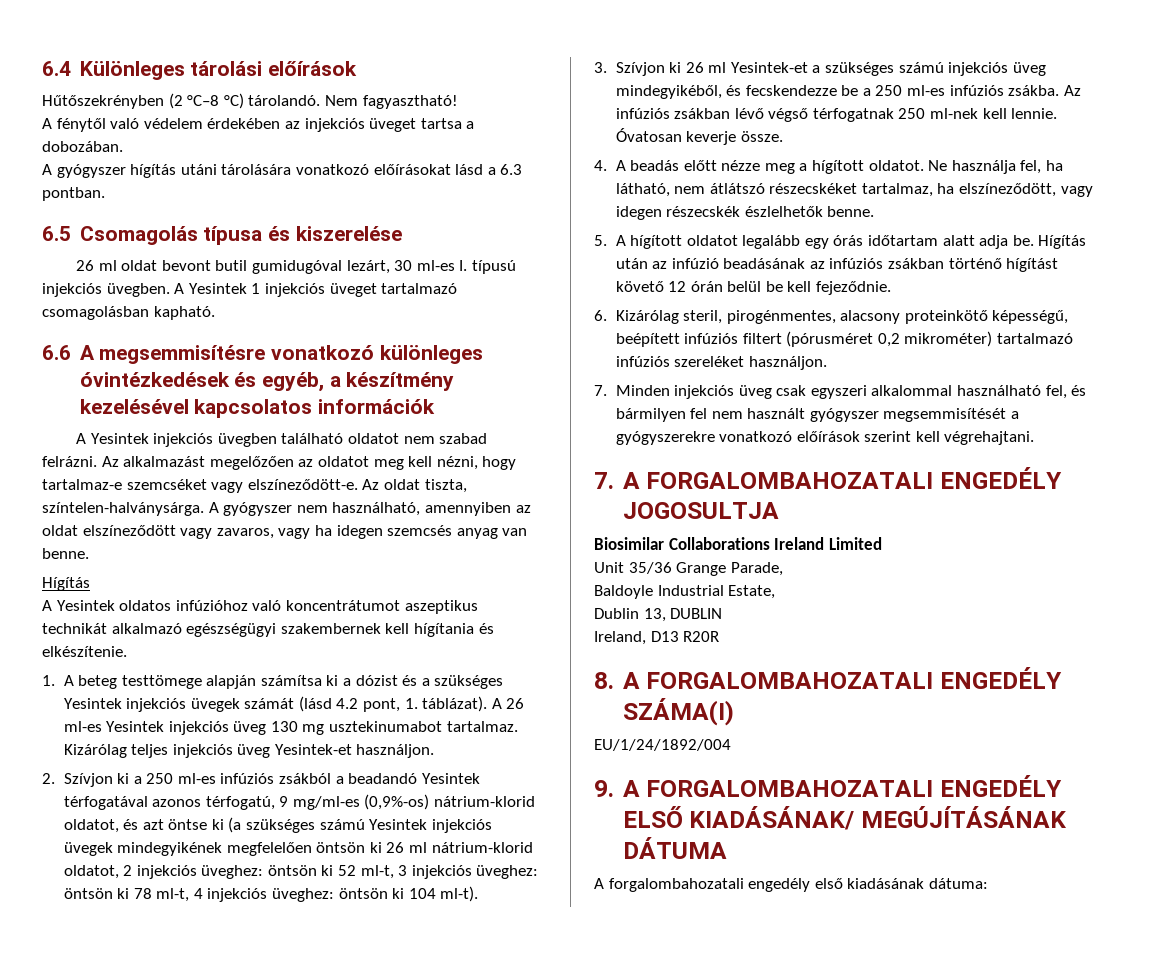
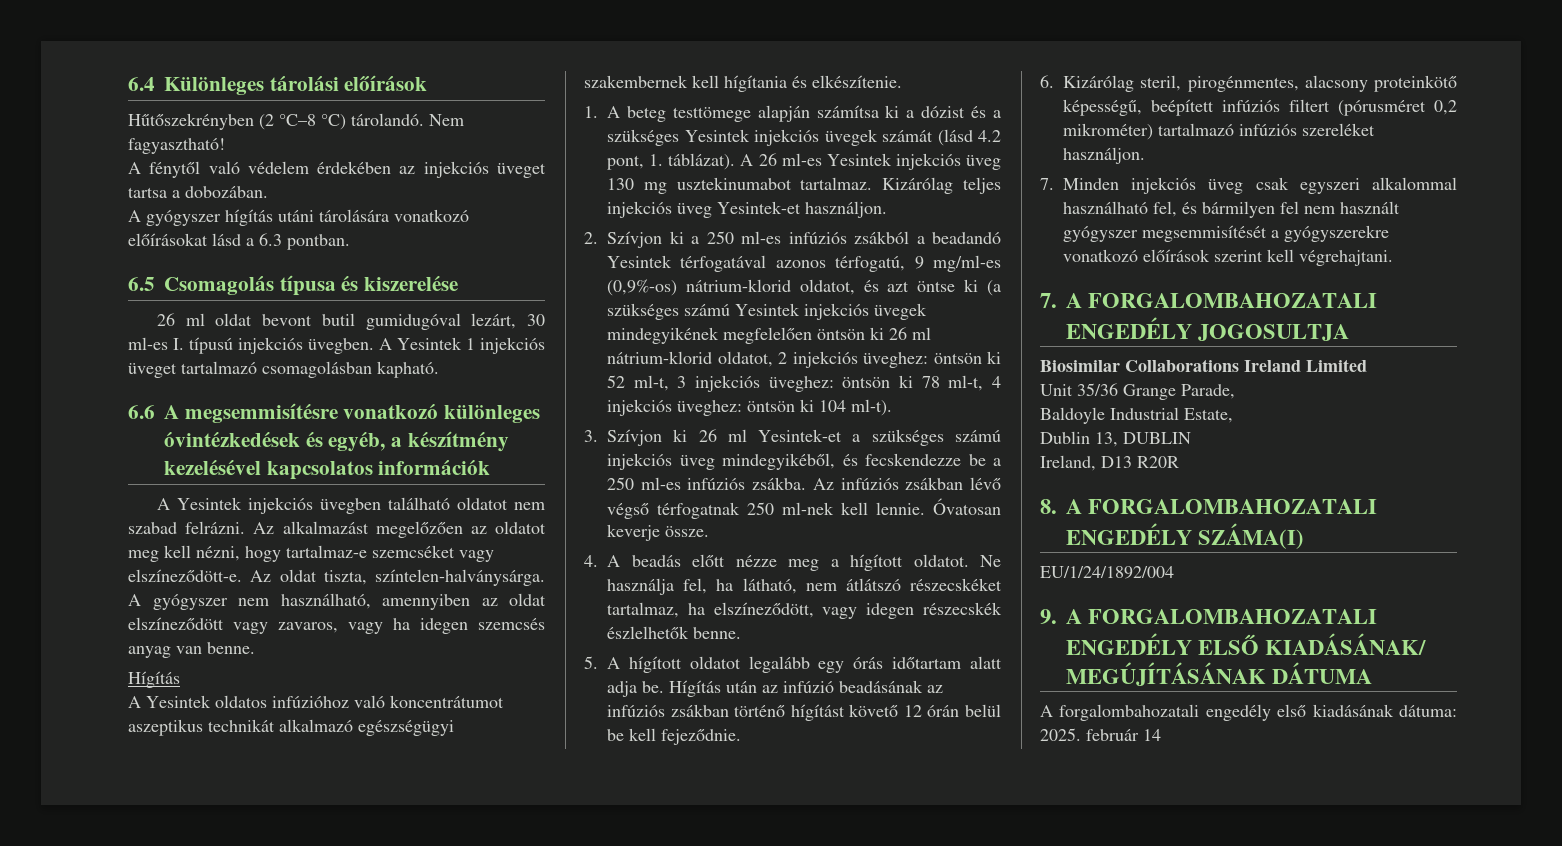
(988, 883) none -> [1040,728,1161,741] 2025. február 14

